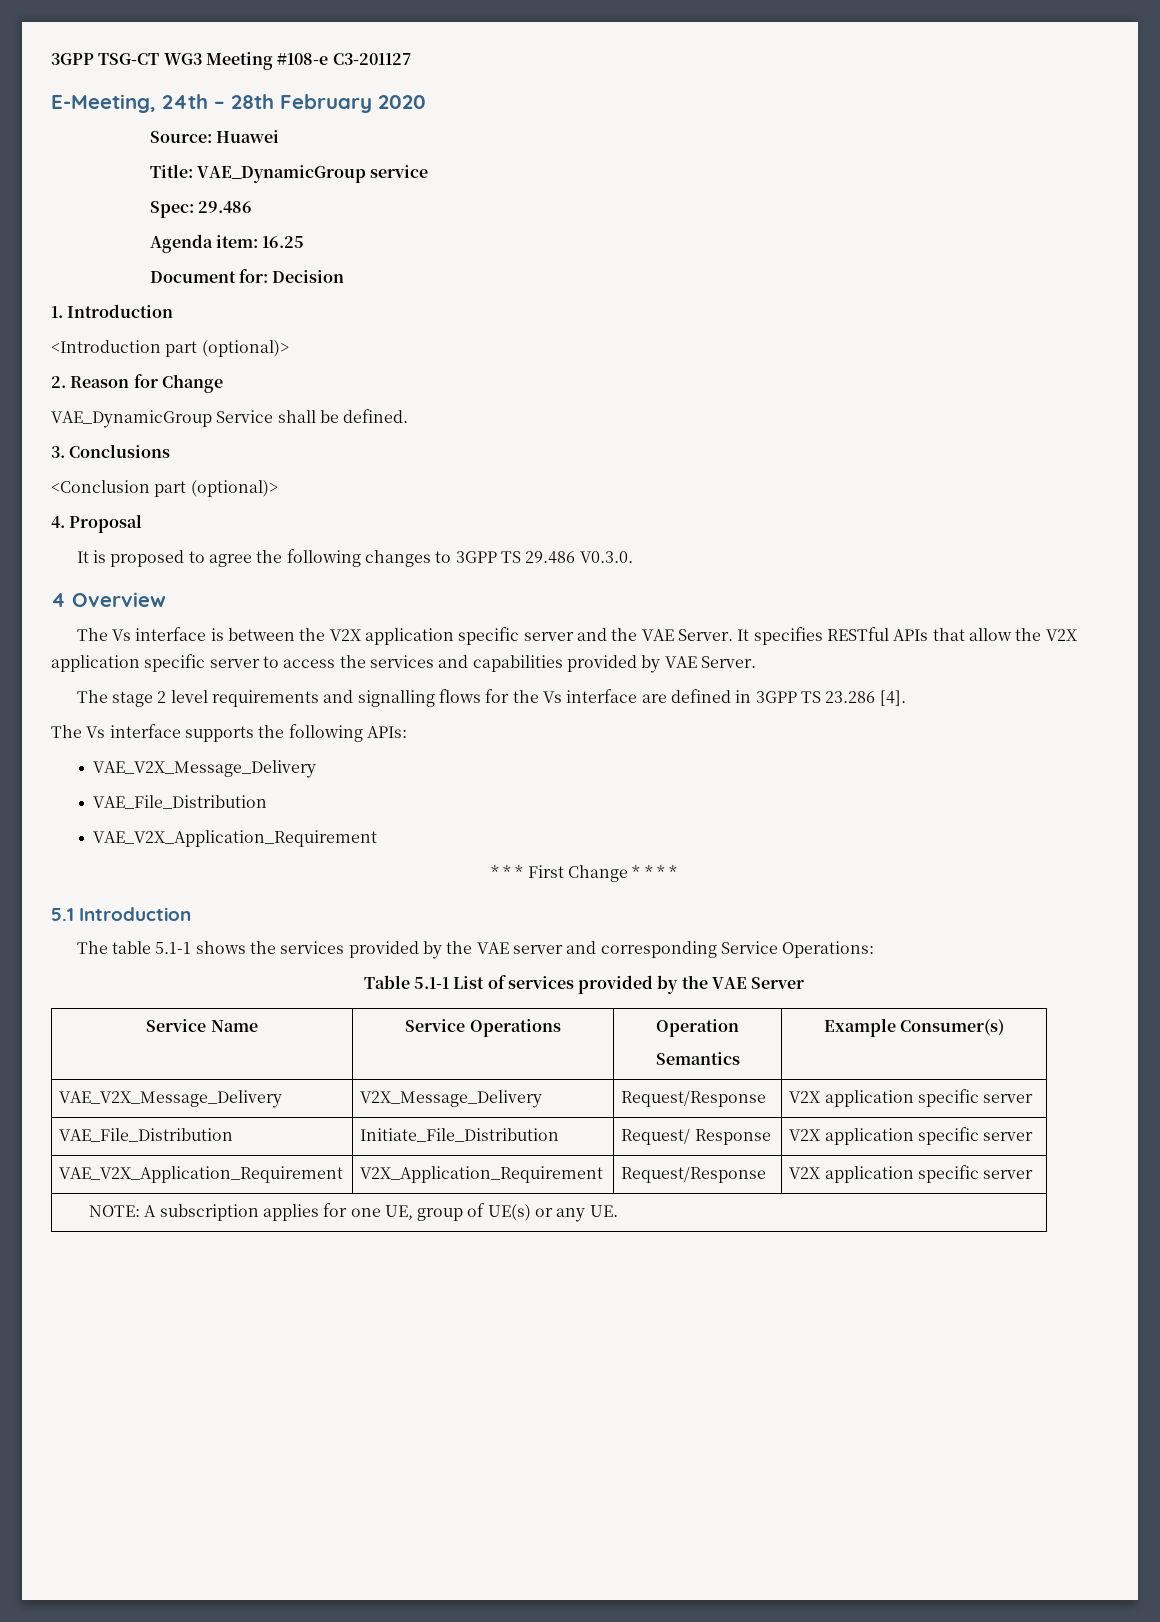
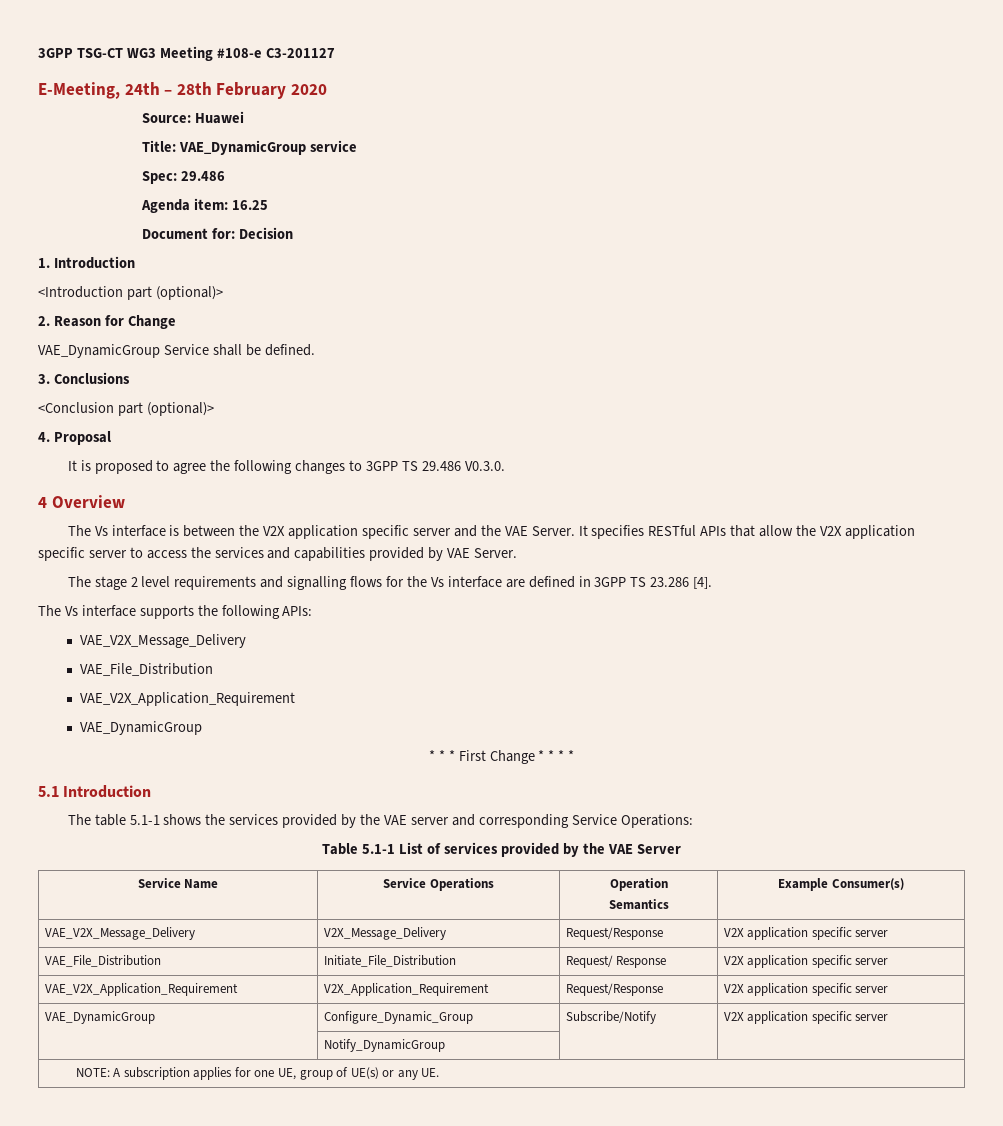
(378, 838) none -> [80,721,203,735] // VAE_DynamicGroup
(1034, 1174) none -> [44,1011,155,1024] [323,1011,473,1024] [565,1011,656,1024] [723,1011,889,1024] [323,1039,445,1052] // VAE_DynamicGroup | Configure_Dynamic_Group | Subscribe/Notify | V2X application specific server // | Notify_DynamicGroup | |

